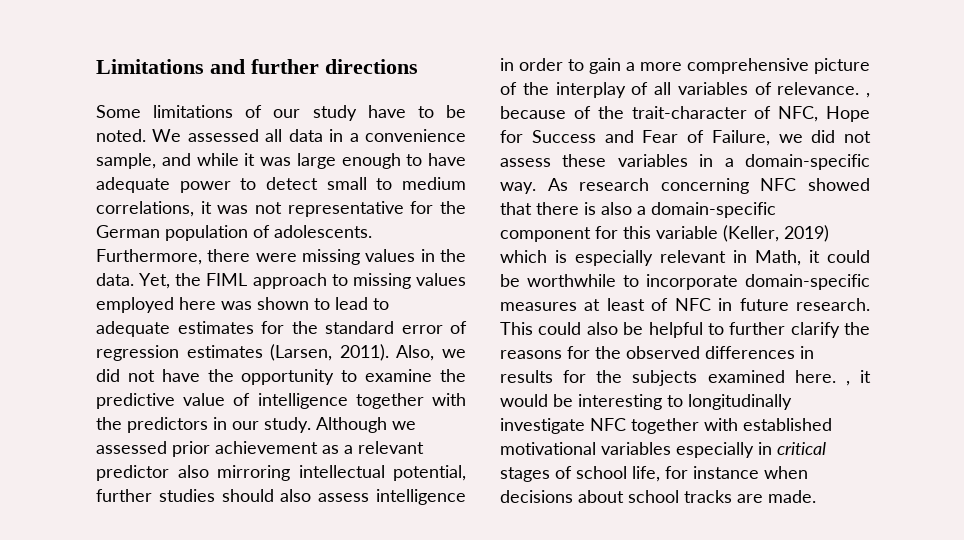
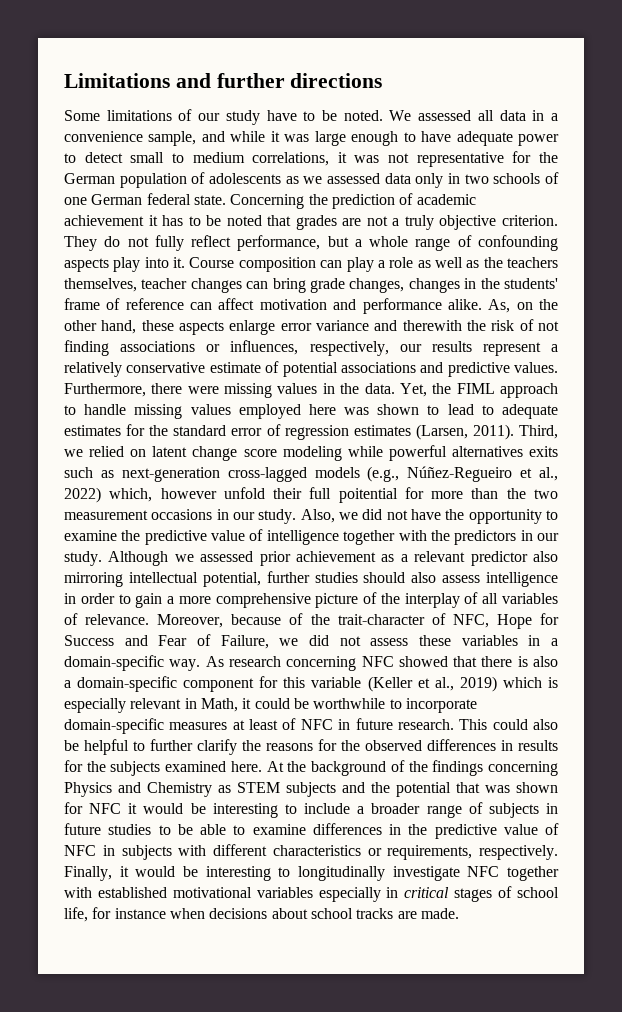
[274,225,372,238] adolescents. -> [209,172,560,188] [64,193,476,209] [64,215,558,230] [64,235,558,251] [64,257,558,272] [64,278,558,293] [64,298,559,314] [64,319,559,335] [64,340,558,356] [64,361,558,377] adolescents as we assessed data only in two schools of one German federal state. Concerning the prediction of academic achievement it has to be noted that grades are not a truly objective criterion. They do not fully reflect performance, but a whole range of confounding aspects play into it. Course composition can play a role as well as the teachers themselves, teacher changes can bring grade changes, changes in the students' frame of reference can affect motivation and performance alike. As, on the other hand, these aspects enlarge error variance and therewith the risk of not finding associations or influences, respectively, our results represent a relatively conservative estimate of potential associations and predictive values.
(348, 280) none -> [84,404,127,415] handle
(389, 352) none -> [519,425,558,439] [64,445,559,461] [64,466,558,482] [64,487,558,503] [64,509,297,524] Third, we relied on latent change score modeling while powerful alternatives exits such as next-generation cross-lagged models (e.g., Núñez-Regueiro et al., 2022) which, however unfold their full poitential for more than the two measurement occasions in our study.
[866,93,870,98] , -> [157,614,224,628] Moreover,
[723,225,779,242] (Keller, -> [367,676,454,692] (Keller et al.,
[845,381,850,386] , -> [266,760,558,776] [64,782,558,797] [64,802,558,818] [64,823,559,839] [64,844,558,860] [64,866,112,881] At the background of the findings concerning Physics and Chemistry as STEM subjects and the potential that was shown for NFC it would be interesting to include a broader range of subjects in future studies to be able to examine differences in the predictive value of NFC in subjects with different characteristics or requirements, respectively. Finally,

